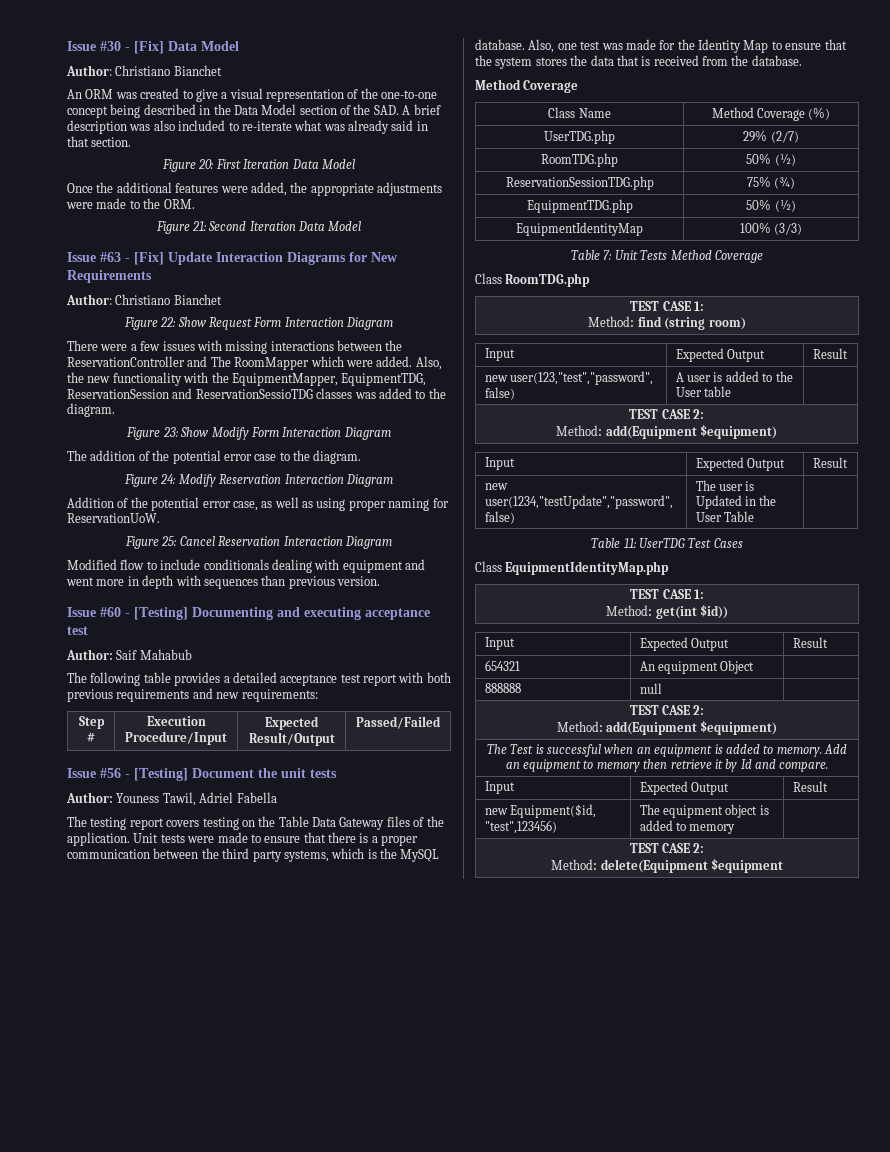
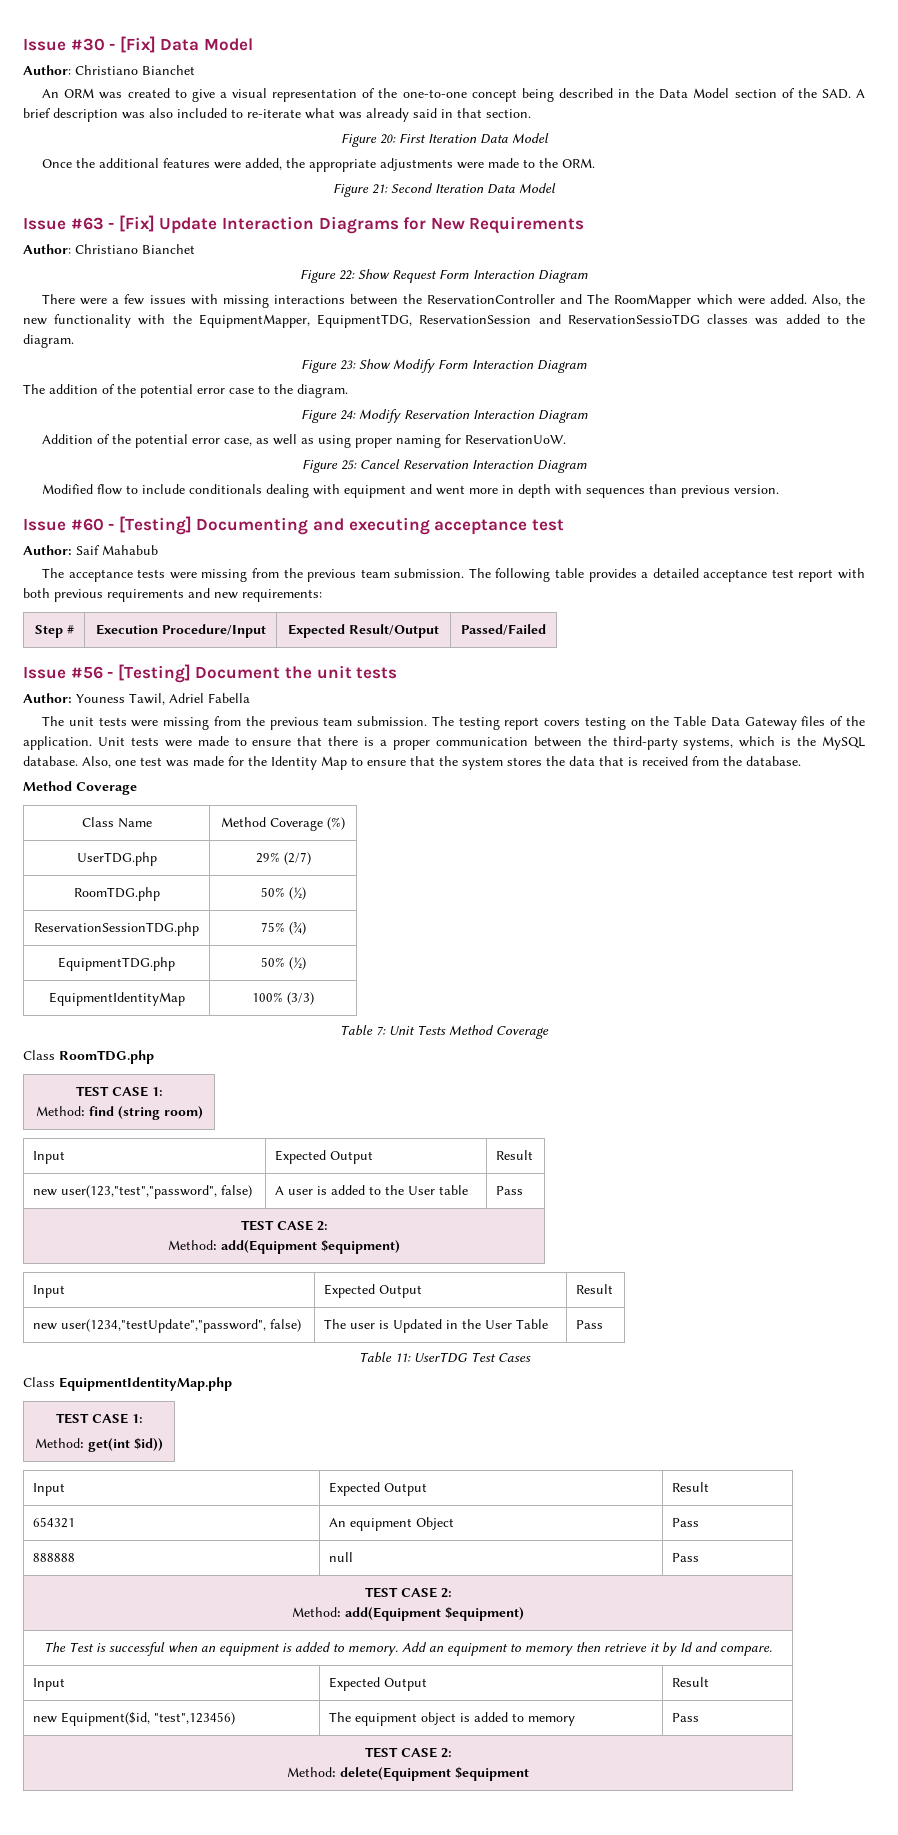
(87, 677) none -> [68,568,491,582] acceptance tests were missing from the previous team submission. The
(87, 821) none -> [68,716,454,730] unit tests were missing from the previous team submission. The
[222,848,282,862] third party -> [612,736,678,750] third-party
(732, 391) none -> [496,1186,524,1195] Pass
(755, 516) none -> [576,1320,604,1329] Pass
(755, 667) none -> [672,1518,700,1527] Pass
(662, 688) none -> [672,1553,700,1562] Pass
(736, 829) none -> [672,1713,700,1722] Pass

